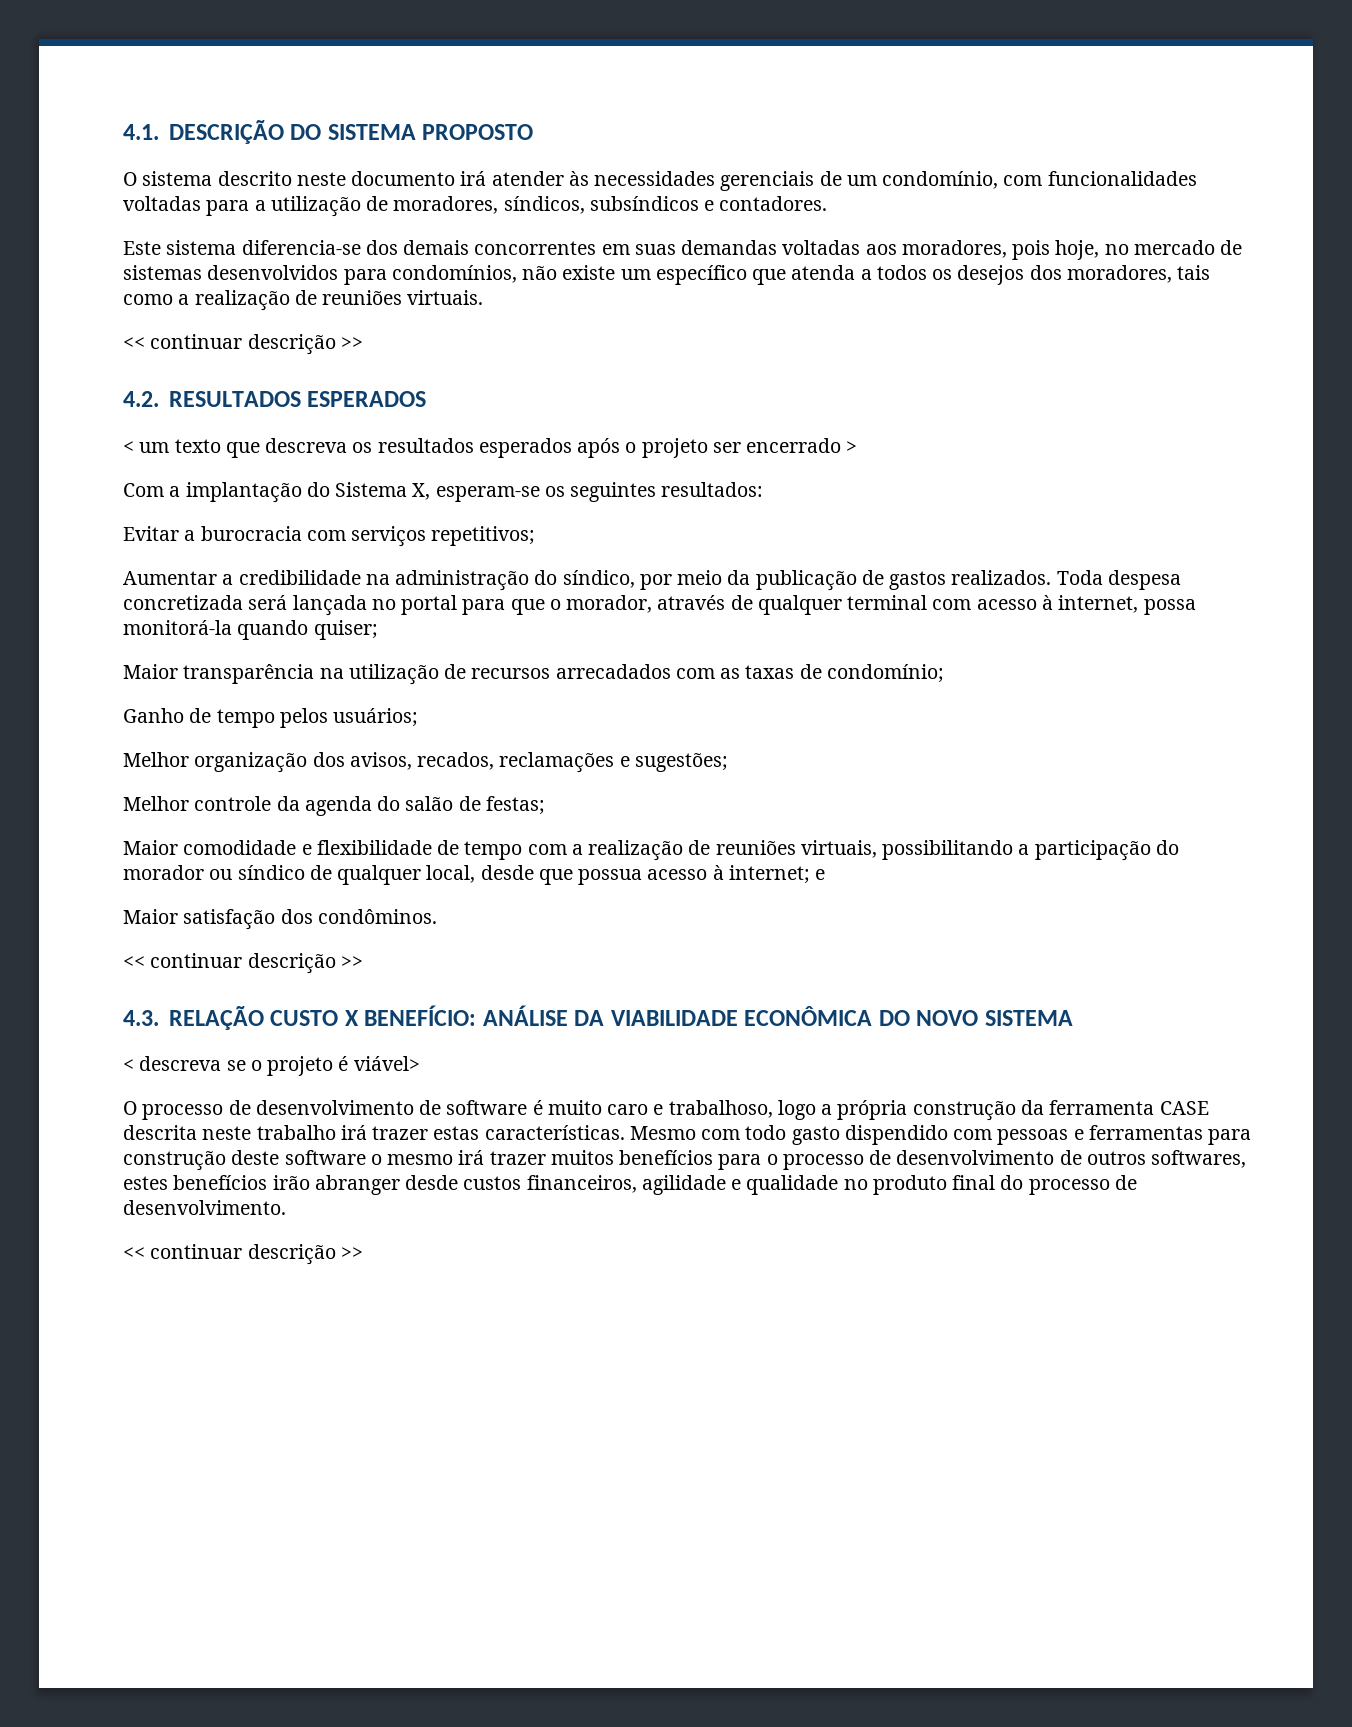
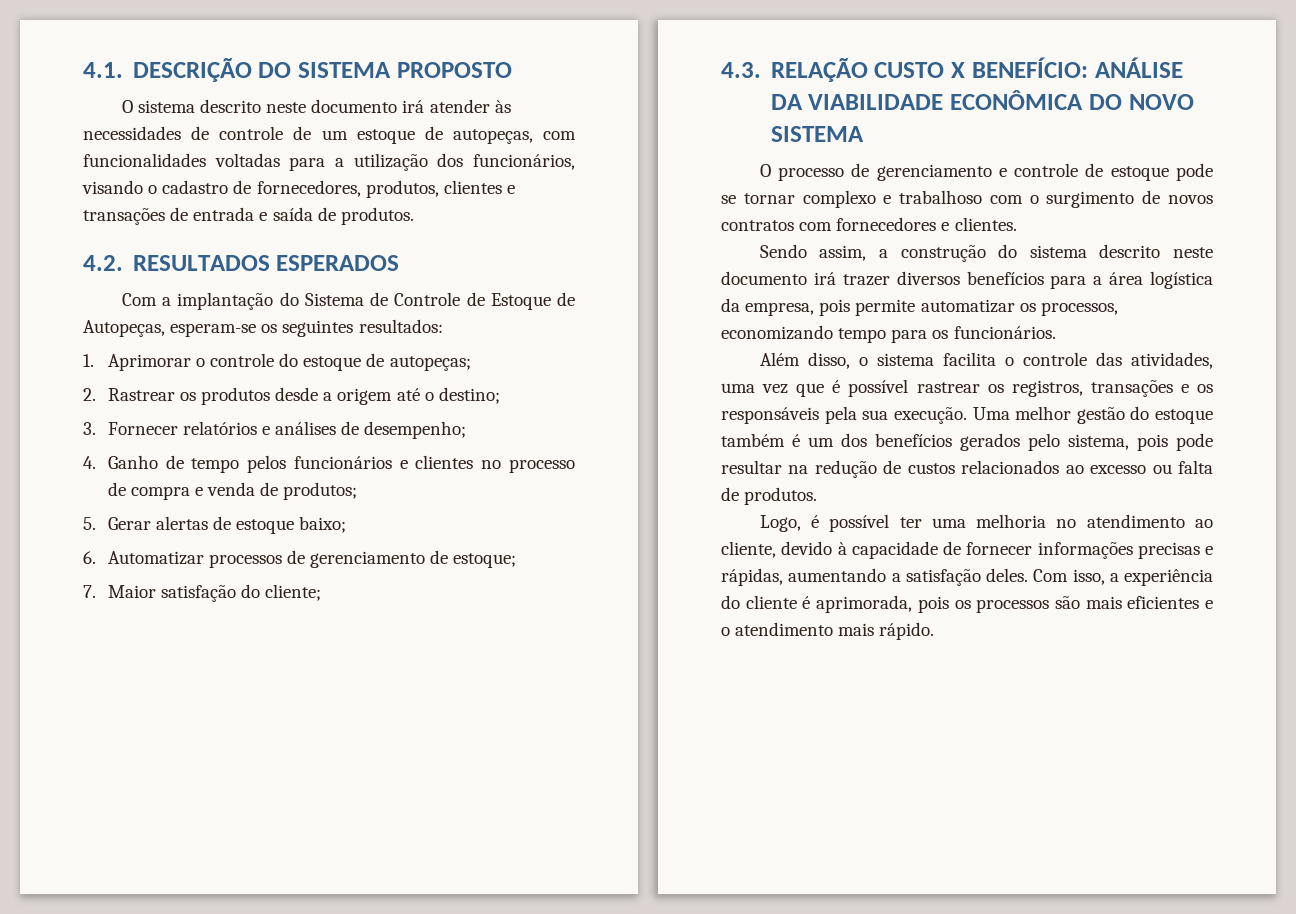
[720,171,999,191] gerenciais de um condomínio, -> [191,126,533,144] de controle de um estoque de autopeças,
[366,196,828,214] [123,240,1243,260] [123,265,1211,285] [123,290,484,311] [123,334,363,355] [123,391,427,407] [123,438,858,458] de moradores, síndicos, subsíndicos e contadores. // Este sistema diferencia-se dos demais concorrentes em suas demandas voltadas aos moradores, pois hoje, no mercado de sistemas desenvolvidos para condomínios, não existe um específico que atenda a todos os desejos dos moradores, tais como a realização de reuniões virtuais. // << continuar descrição >> // 4.2. RESULTADOS ESPERADOS // < um texto que descreva os resultados esperados após o projeto ser encerrado > -> [437,153,576,170] [82,180,515,198] [83,207,414,225] [83,255,400,271] dos funcionários, visando o cadastro de fornecedores, produtos, clientes e transações de entrada e saída de produtos. // 4.2. RESULTADOS ESPERADOS
[412,482,764,502] [123,526,536,547] [123,570,1181,591] [123,595,1196,616] [123,620,378,640] [123,664,944,685] [123,708,419,728] [123,752,728,773] [123,796,545,816] [123,840,1179,861] [123,865,826,885] [123,909,437,930] [123,953,363,974] X, esperam-se os seguintes resultados: // Evitar a burocracia com serviços repetitivos; // Aumentar a credibilidade na administração do síndico, por meio da publicação de gastos realizados. Toda despesa concretizada será lançada no portal para que o morador, através de qualquer terminal com acesso à internet, possa monitorá-la quando quiser; // Maior transparência na utilização de recursos arrecadados com as taxas de condomínio; // Ganho de tempo pelos usuários; // Melhor organização dos avisos, recados, reclamações e sugestões; // Melhor controle da agenda do salão de festas; // Maior comodidade e flexibilidade de tempo com a realização de reuniões virtuais, possibilitando a participação do morador ou síndico de qualquer local, desde que possua acesso à internet; e // Maior satisfação dos condôminos. // << continuar descrição >> -> [370,292,575,310] [83,319,443,337] [83,353,471,371] [83,387,500,405] [83,421,467,439] [83,455,575,473] [107,482,358,500] [83,516,347,534] [83,550,517,568] [83,584,322,602] de Controle de Estoque de Autopeças, esperam-se os seguintes resultados: // 1. Aprimorar o controle do estoque de autopeças; // 2. Rastrear os produtos desde a origem até o destino; // 3. Fornecer relatórios e análises de desempenho; // 4. Ganho de tempo pelos funcionários e clientes no processo de compra e venda de produtos; // 5. Gerar alertas de estoque baixo; // 6. Automatizar processos de gerenciamento de estoque; // 7. Maior satisfação do cliente;
[123,1056,420,1076] [123,1100,1209,1121] [123,1125,1252,1145] [123,1150,1247,1171] [123,1175,1137,1195] [123,1200,286,1215] [123,1244,363,1265] < descreva se o projeto é viável> // O processo de desenvolvimento de software é muito caro e trabalhoso, logo a própria construção da ferramenta CASE descrita neste trabalho irá trazer estas características. Mesmo com todo gasto dispendido com pessoas e ferramentas para construção deste software o mesmo irá trazer muitos benefícios para o processo de desenvolvimento de outros softwares, estes benefícios irão abranger desde custos financeiros, agilidade e qualidade no produto final do processo de desenvolvimento. // << continuar descrição >> -> [759,163,1213,181] [721,190,1213,208] [721,217,1017,231] [759,244,1213,262] [721,271,1213,289] [721,298,1118,316] [721,325,1056,343] [759,352,1213,369] [721,379,1213,397] [721,406,1213,424] [721,433,1213,451] [721,460,1213,478] [721,487,818,505] [759,514,1213,532] [721,541,1213,559] [721,568,1213,586] [721,595,1213,613] [721,622,935,640] O processo de gerenciamento e controle de estoque pode se tornar complexo e trabalhoso com o surgimento de novos contratos com fornecedores e clientes. // Sendo assim, a construção do sistema descrito neste documento irá trazer diversos benefícios para a área logística da empresa, pois permite automatizar os processos, economizando tempo para os funcionários. // Além disso, o sistema facilita o controle das atividades, uma vez que é possível rastrear os registros, transações e os responsáveis pela sua execução. Uma melhor gestão do estoque também é um dos benefícios gerados pelo sistema, pois pode resultar na redução de custos relacionados ao excesso ou falta de produtos. // Logo, é possível ter uma melhoria no atendimento ao cliente, devido à capacidade de fornecer informações precisas e rápidas, aumentando a satisfação deles. Com isso, a experiência do cliente é aprimorada, pois os processos são mais eficientes e o atendimento mais rápido.

